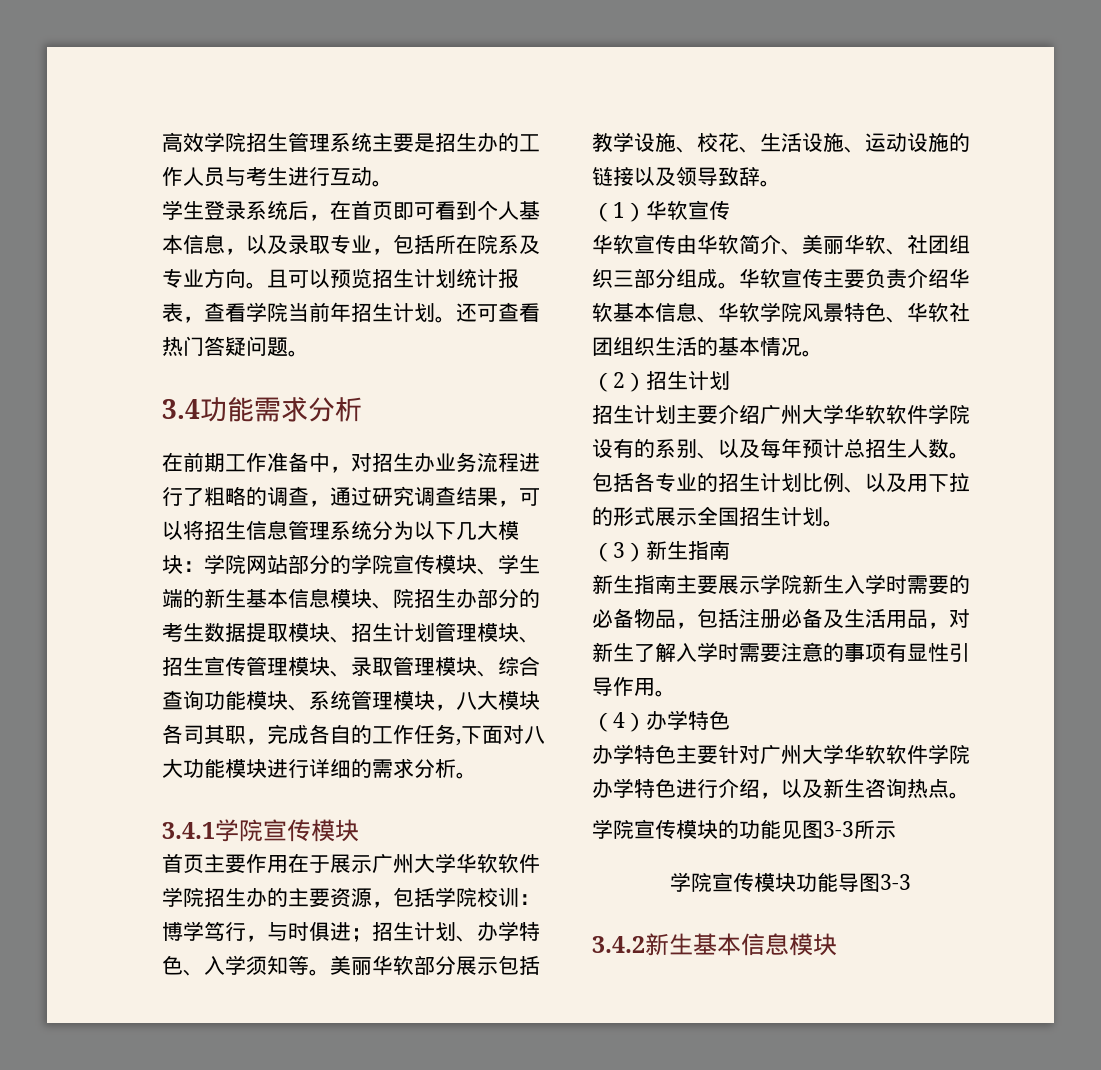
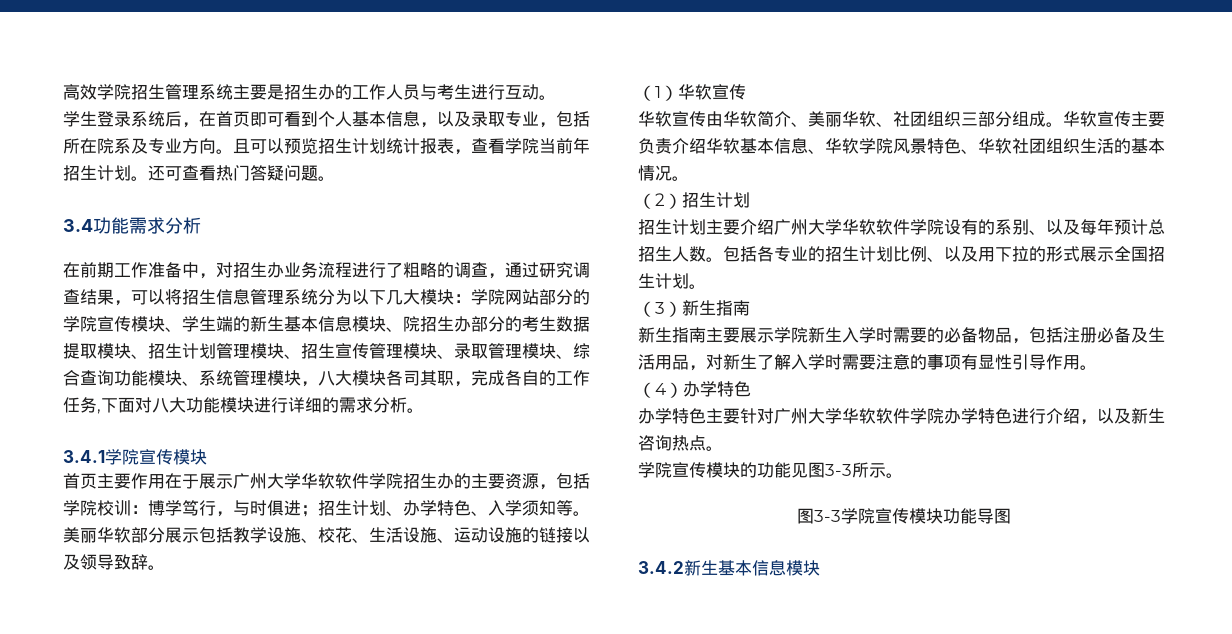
(896, 830) // -> [886,473,903,478] [796,508,841,524] 。 // 图3-3
[879,874,911,890] 3-3 -> (1011, 516) none

